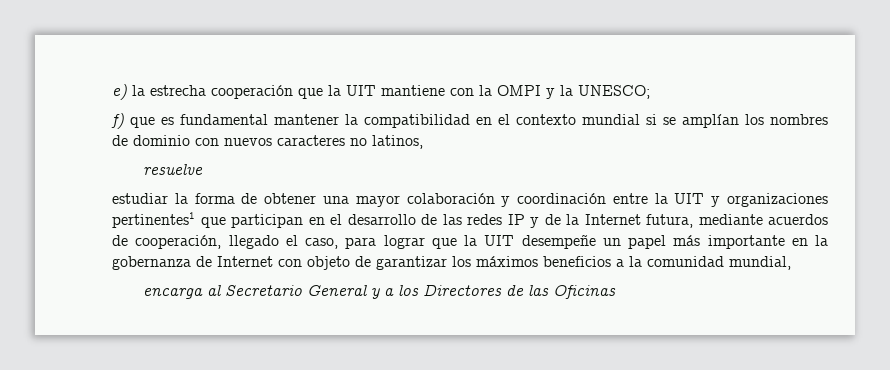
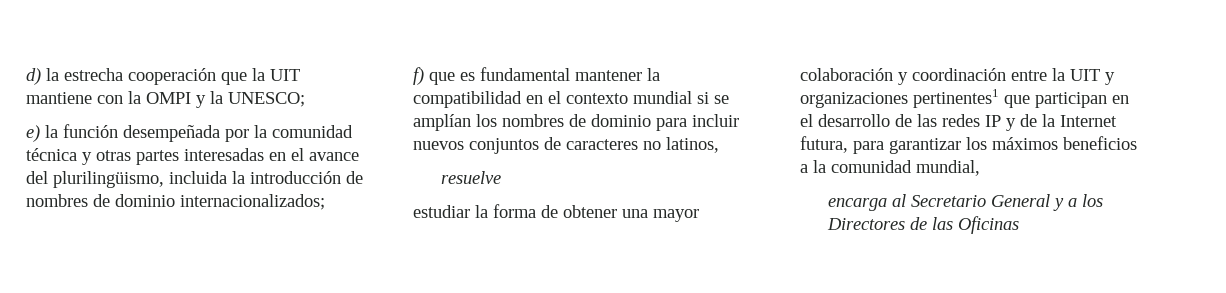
[112,84,127,100] e) -> [26,68,41,85] d)
(650, 92) none -> [26,124,353,142] [26,148,359,165] [26,171,363,188] [26,194,325,210] // e) la función desempeñada por la comunidad técnica y otras partes interesadas en el avance del plurilingüismo, incluida la introducción de nombres de dominio internacionalizados;
[195,138,272,146] con nuevos -> [656,114,739,131] [413,137,561,154] para incluir nuevos conjuntos de
[698,214,828,225] [112,234,828,249] [112,256,371,270] mediante acuerdos de cooperación, llegado el caso, para lograr que la UIT desempeñe un papel más importante en la gobernanza de Internet con objeto de -> [853,141,884,154] para

